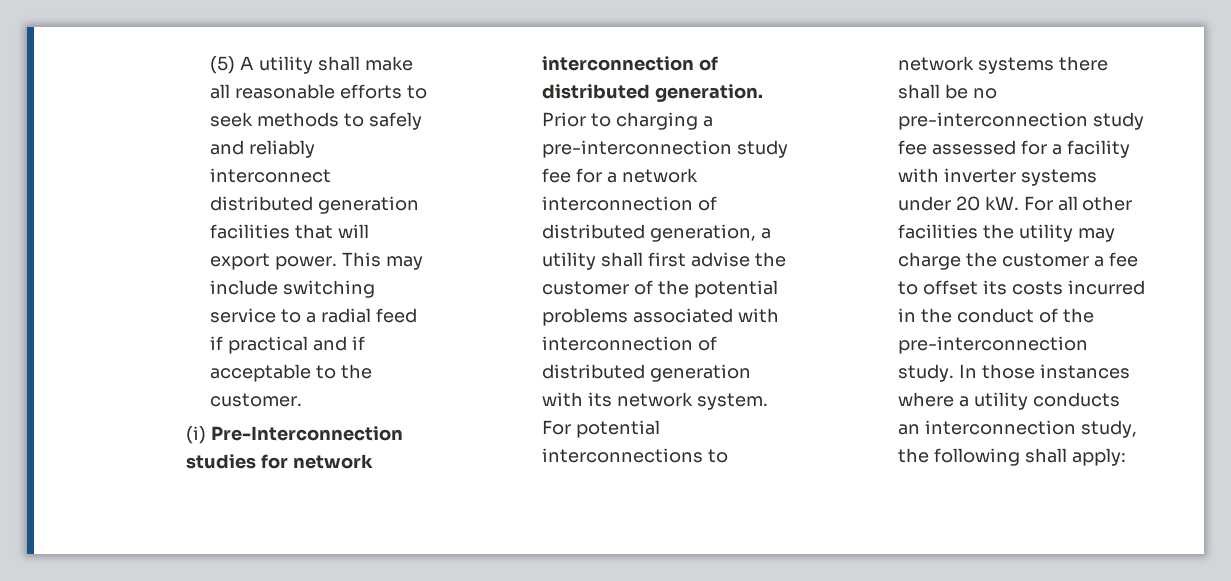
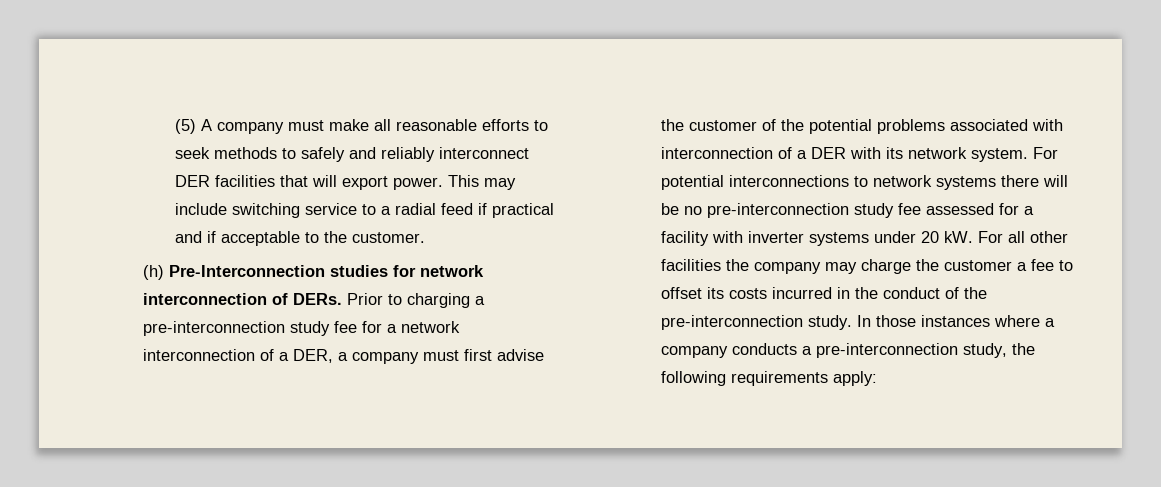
[259,56,360,74] utility shall -> [217,120,325,134] company must
[210,196,420,214] distributed generation -> [175,175,211,187] DER
[186,426,207,444] (i) -> [142,265,164,280] (h)
[542,84,763,102] distributed generation. -> [292,293,342,305] DERs.
[542,224,771,242] [542,252,643,270] distributed generation, a utility shall -> [278,349,459,364] a DER, a company must
[542,364,751,382] distributed generation -> [796,147,846,159] a DER
[898,84,941,99] shall -> [1042,175,1068,187] will
[1018,224,1073,242] utility -> [753,262,821,274] company
[973,392,1120,410] [898,420,1076,435] utility conducts an interconnection -> [660,343,958,358] company conducts a pre-interconnection
[1024,448,1067,463] shall -> [730,371,828,386] requirements

